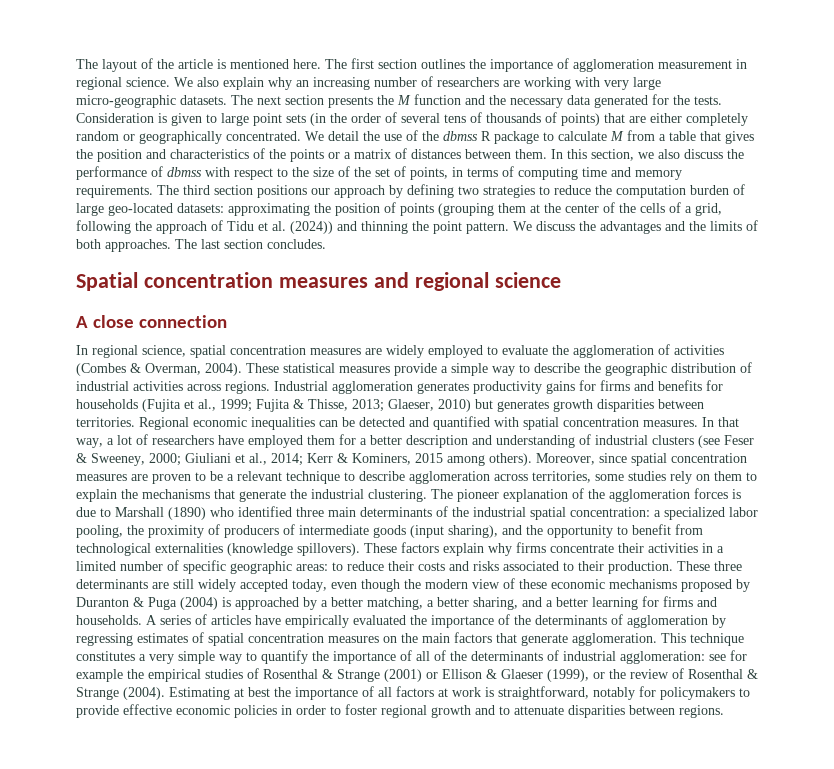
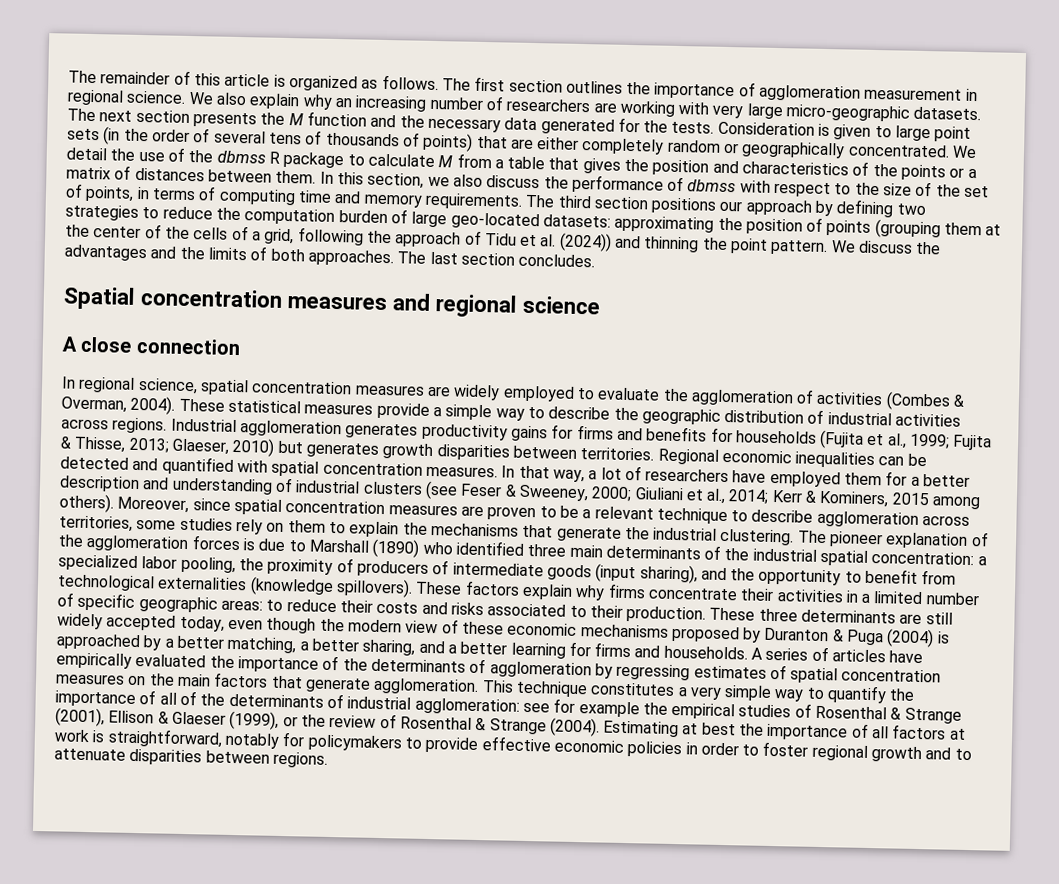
[76,58,321,72] The layout of the article is mentioned here. -> [68,70,439,92] The remainder of this article is organized as follows.
[384,669,438,682] (2001) or -> [55,707,105,727] (2001),

